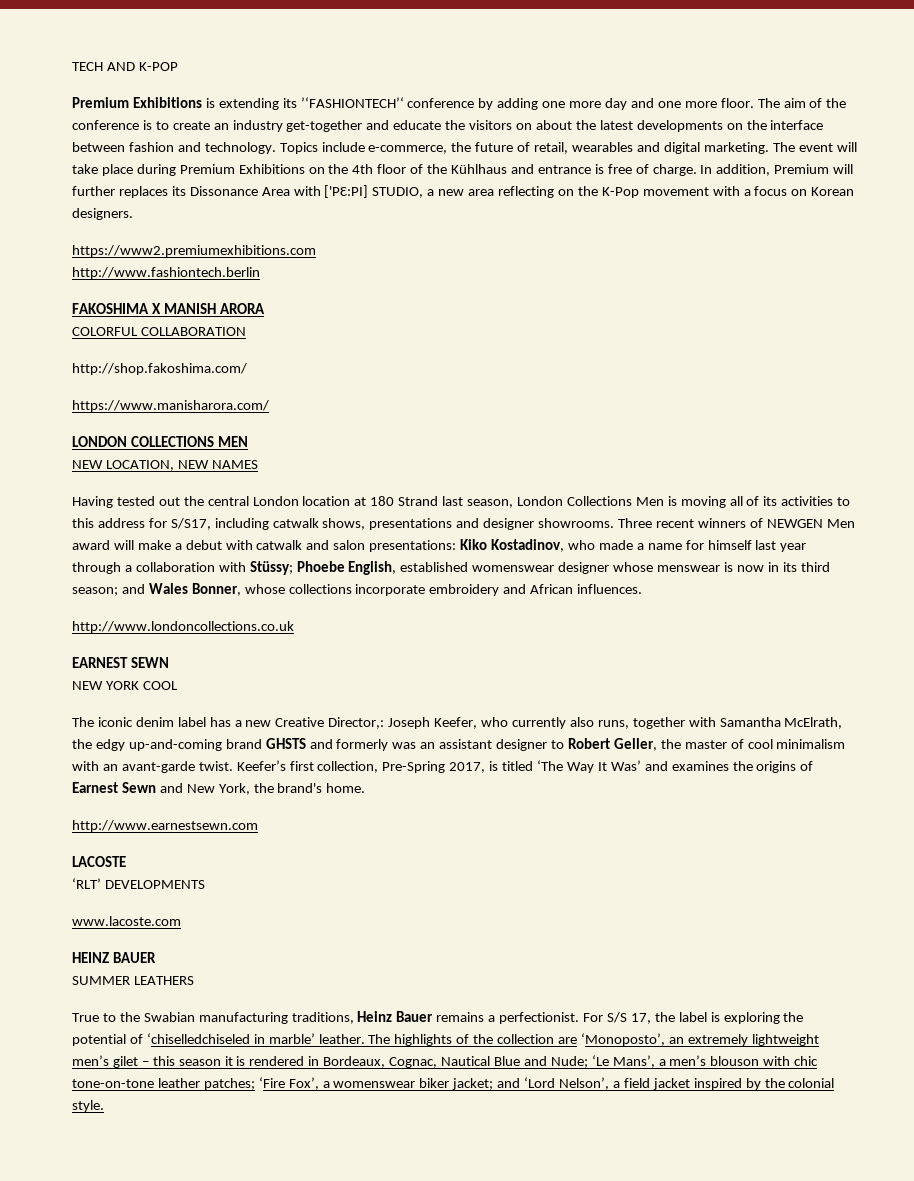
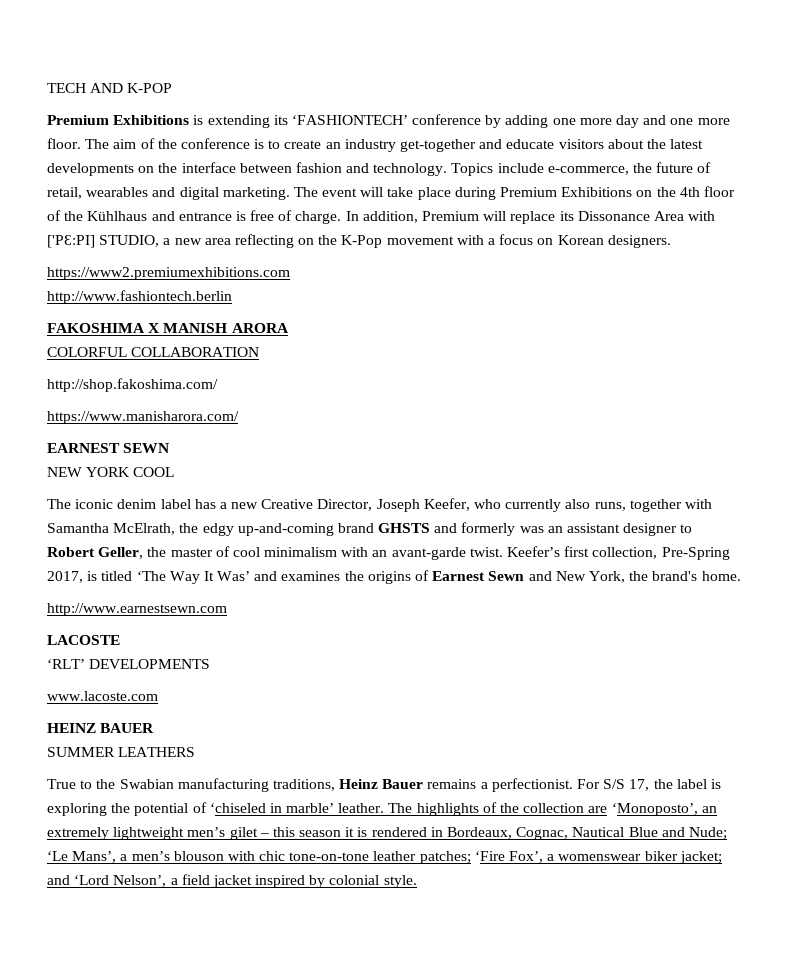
[300,97,404,108] ’‘FASHIONTECH’‘ -> [291,115,408,125] ‘FASHIONTECH’
[445,120,533,130] the visitors on -> [558,139,604,149] visitors
[72,186,168,198] further replaces -> [510,211,556,224] replace
[72,436,248,447] [72,460,258,471] [72,496,851,508] [72,518,855,530] [72,539,807,552] [72,561,830,575] [72,583,643,596] [72,621,294,633] // LONDON COLLECTIONS MEN // NEW LOCATION, NEW NAMES // Having tested out the central London location at 180 Strand last season, London Collections Men is moving all of its activities to this address for S/S17, including catwalk shows, presentations and designer showrooms. Three recent winners of NEWGEN Men award will make a debut with catwalk and salon presentations: Kiko Kostadinov, who made a name for himself last year through a collaboration with Stüssy; Phoebe English, established womenswear designer whose menswear is now in its third season; and Wales Bonner, whose collections incorporate embroidery and African influences. // http://www.londoncollections.co.uk -> (239, 417) none
[328,717,385,729] Director,: -> [317,499,373,511] Director,
[146,1033,250,1044] ‘chiselledchiseled -> [209,803,266,813] ‘chiseled
[764,1078,785,1088] the -> (326, 881) none

